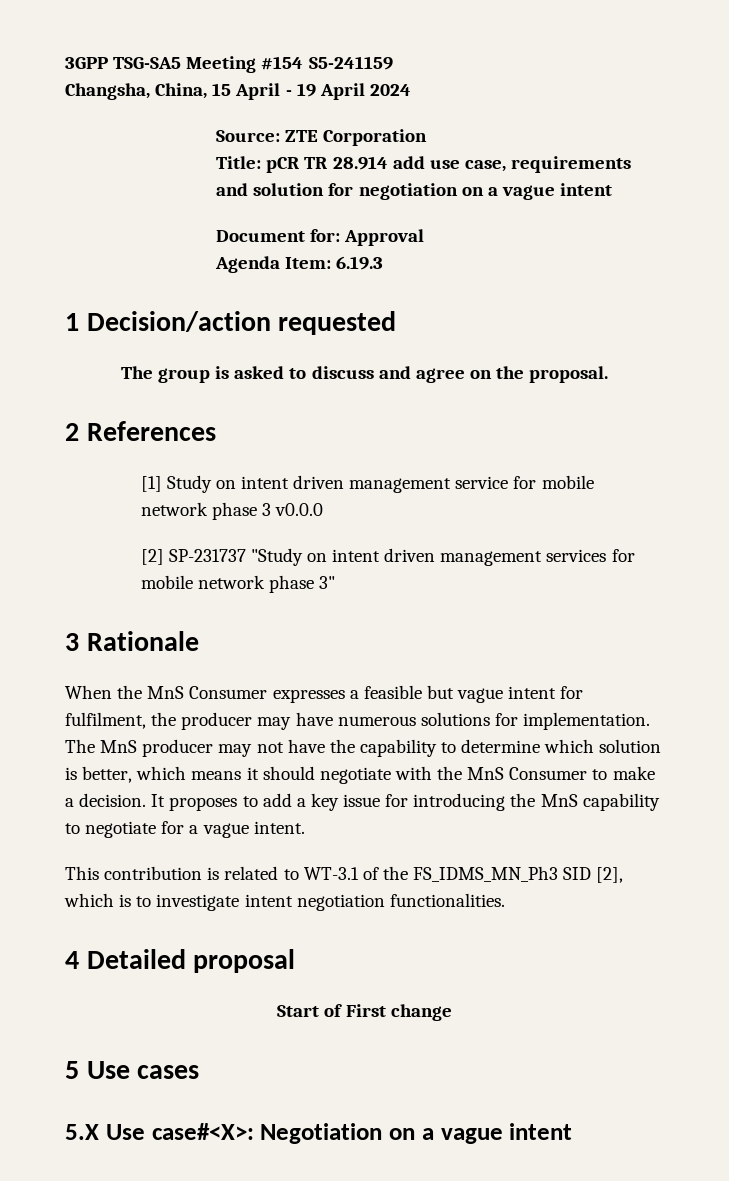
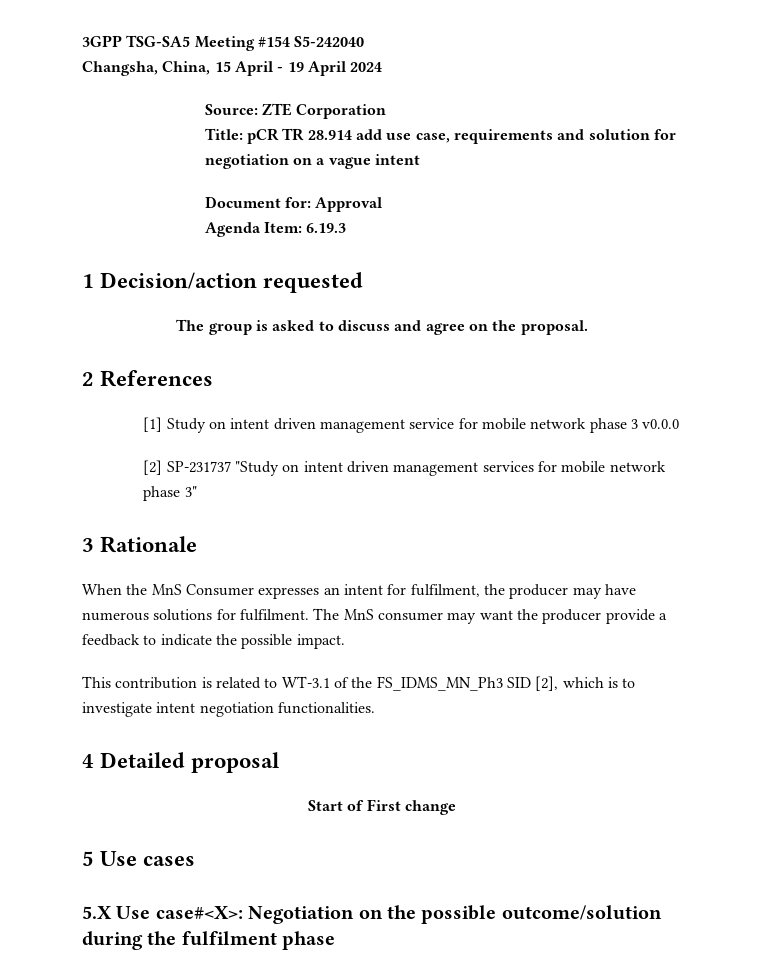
[308,56,393,70] S5-241159 -> [294,36,365,47] S5-242040
[349,685,504,703] a feasible but vague -> [323,587,340,595] an
[523,712,651,730] implementation. -> [239,609,309,621] fulfilment.
[142,739,662,757] [65,766,655,784] [65,793,660,811] [65,821,305,838] producer may not have the capability to determine which solution is better, which means it should negotiate with the MnS Consumer to make a decision. It proposes to add a key issue for introducing the MnS capability to negotiate for a vague intent. -> [377,609,667,624] [82,634,345,649] consumer may want the producer provide a feedback to indicate the possible impact.
[421,1123,573,1144] a vague intent -> [387,905,662,924] [82,931,336,950] the possible outcome/solution during the fulfilment phase

